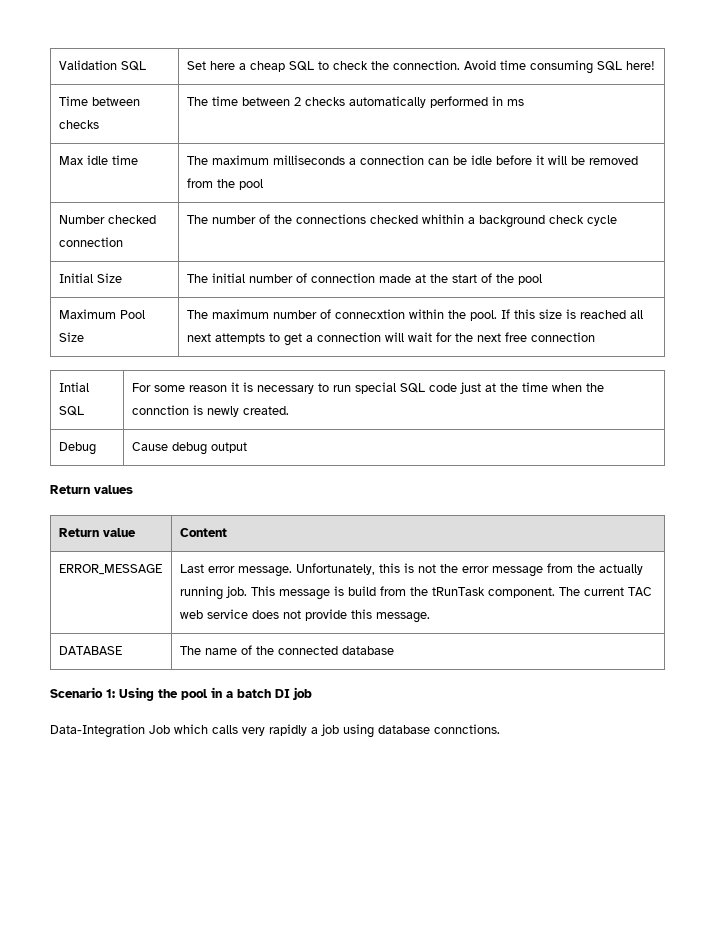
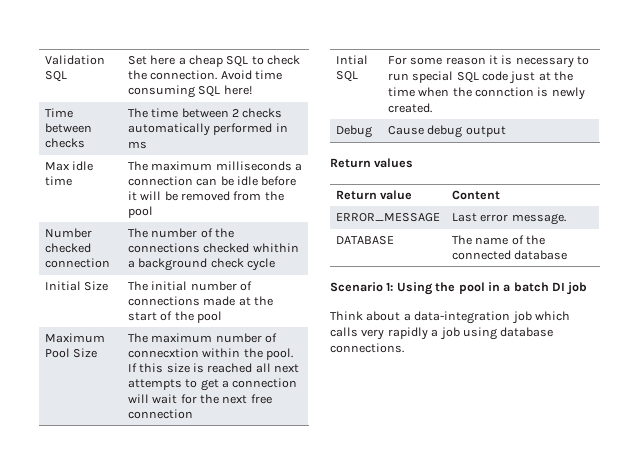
[310,273,375,283] connection -> [127,296,200,306] connections
[295,563,643,577] [179,586,652,600] [179,609,430,623] Unfortunately, this is not the error message from the actually running job. This message is build from the tRunTask component. The current TAC web service does not provide this message. -> (566, 219) none
[50,724,170,738] Data-Integration Job -> [330,311,532,324] Think about a data-integration job
[434,724,500,734] connctions. -> [330,343,404,353] connections.

